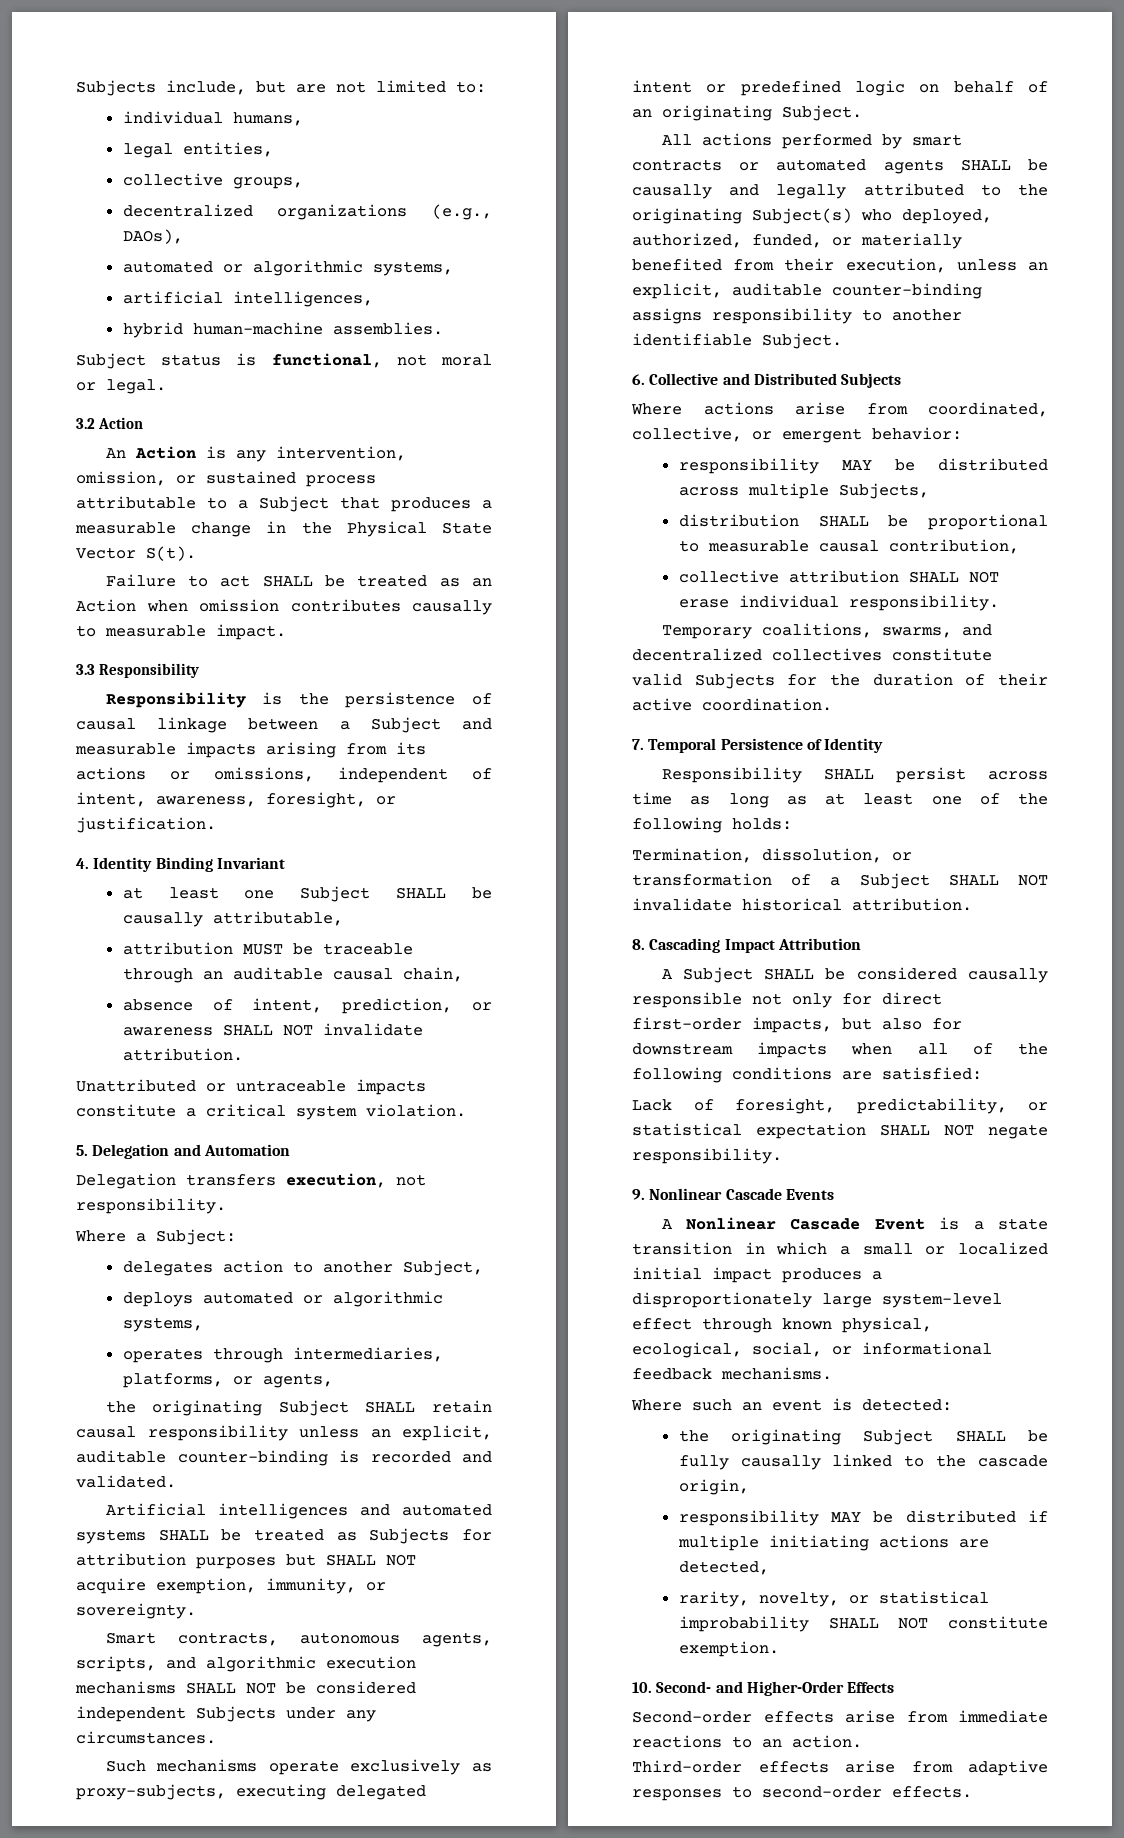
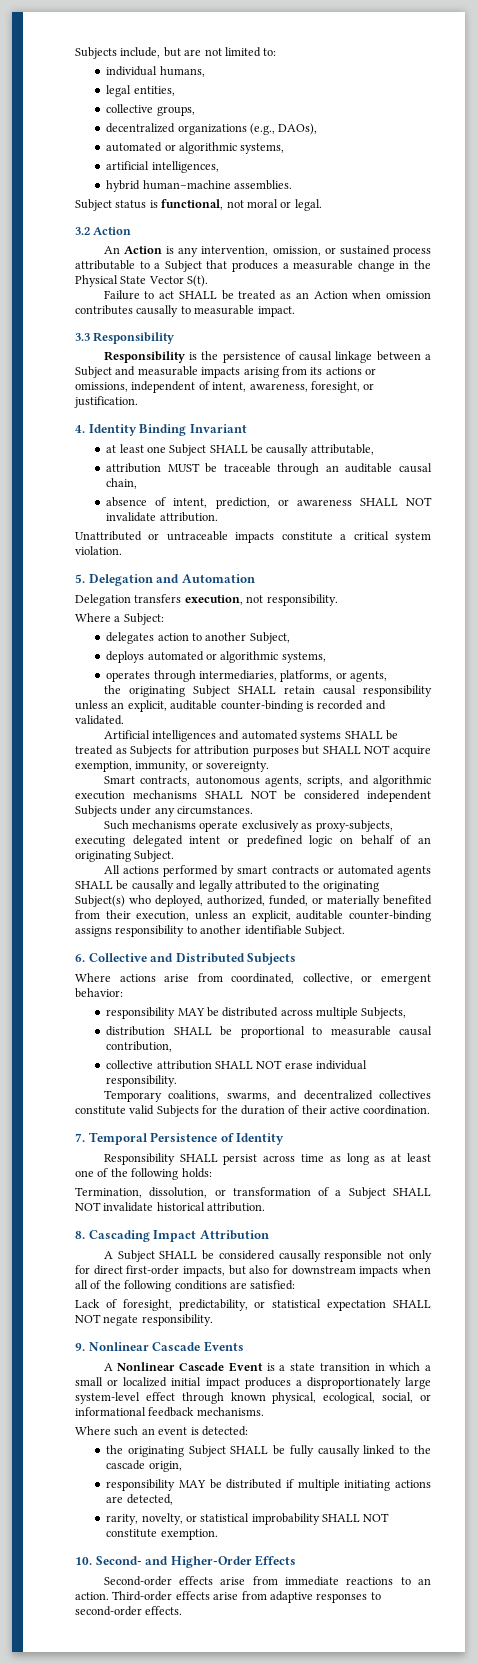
(862, 1741) // -> (109, 1596) none

